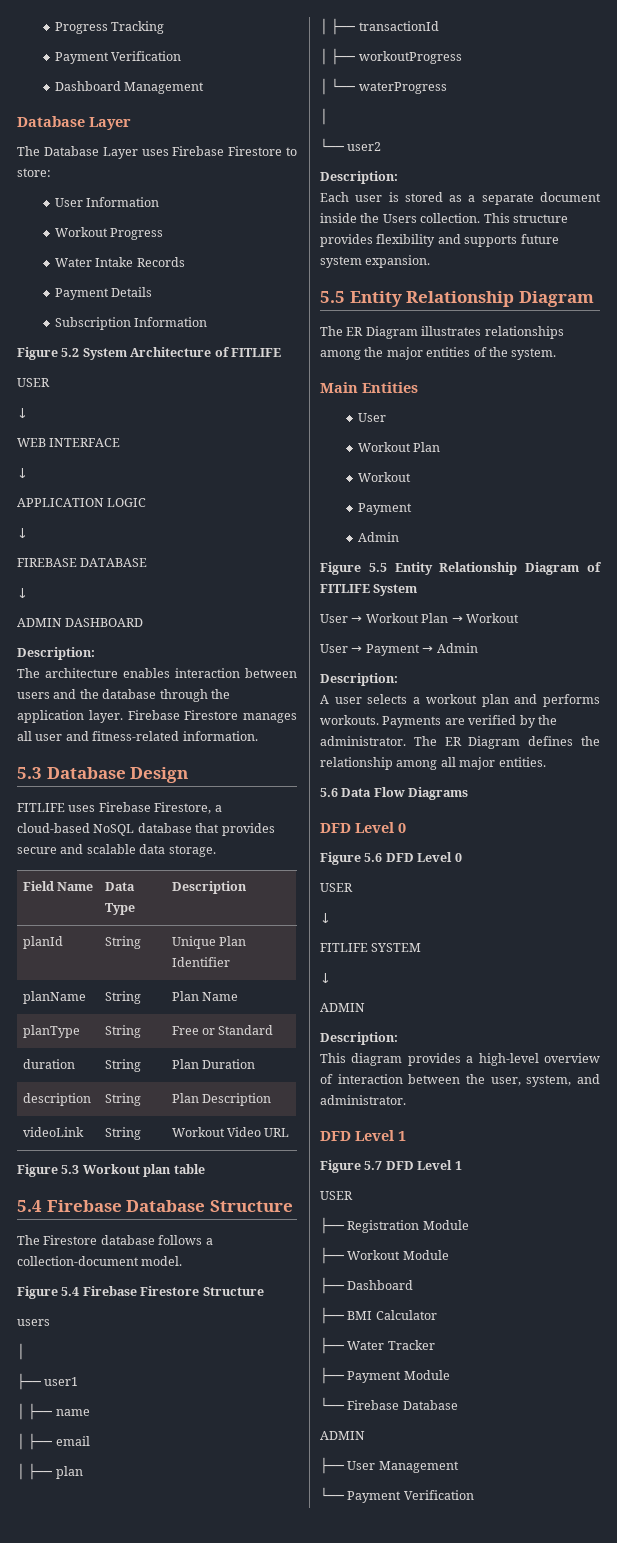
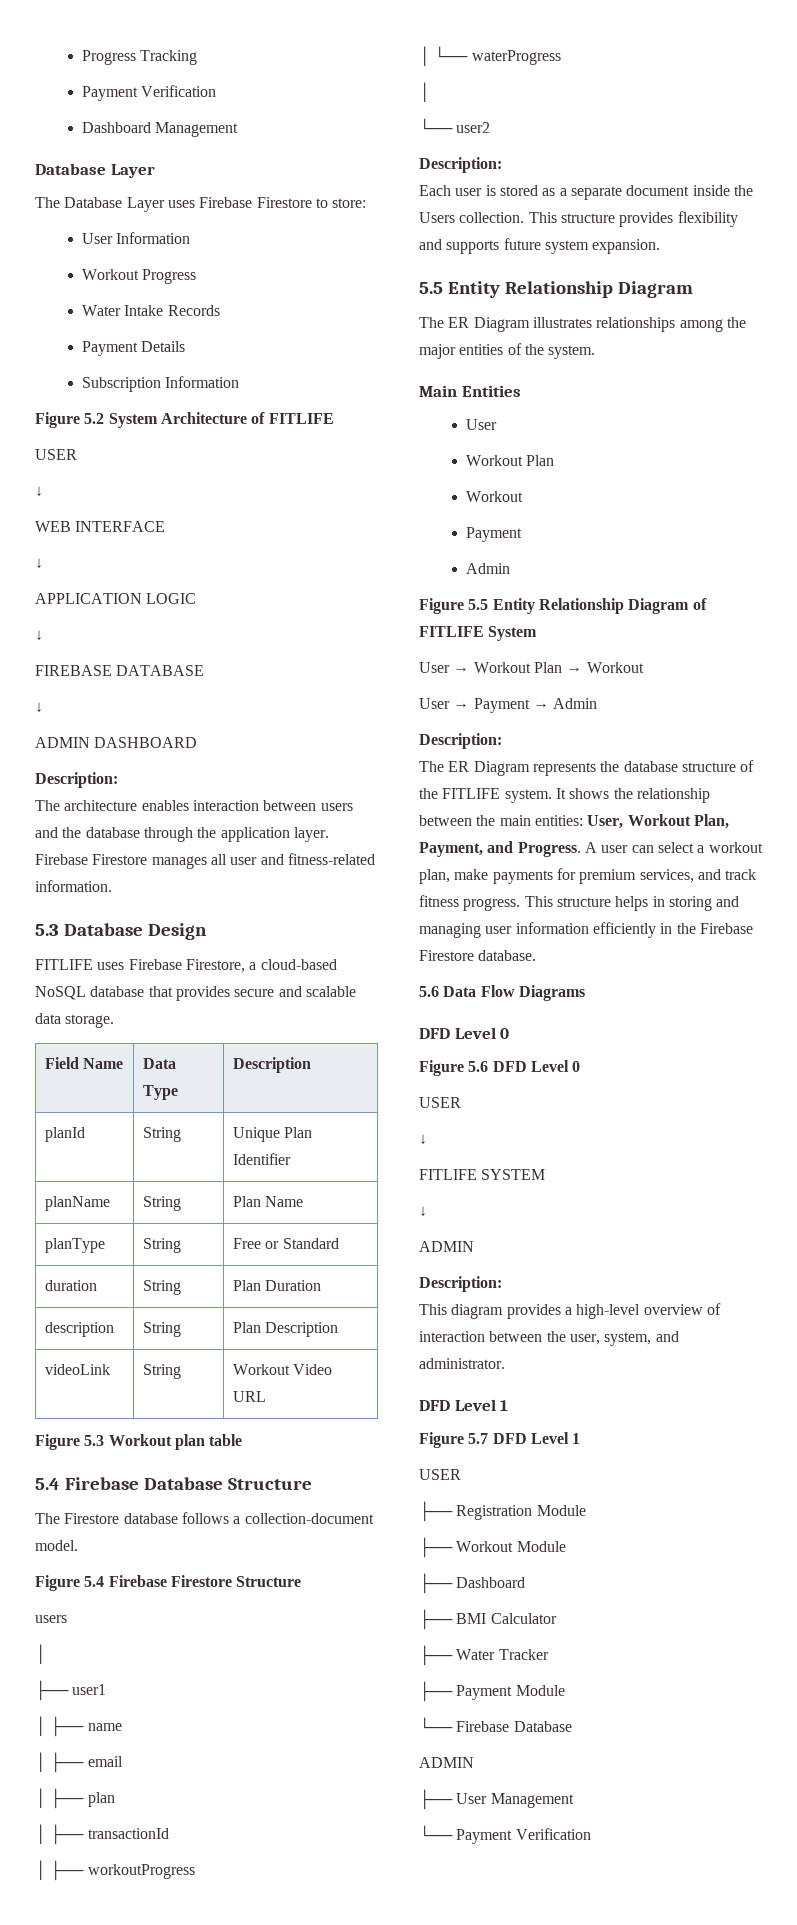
[320,694,600,707] [320,715,557,728] [320,736,600,749] [320,757,546,770] A user selects a workout plan and performs workouts. Payments are verified by the administrator. The ER Diagram defines the relationship among all major entities. -> [419,760,755,776] [419,788,710,803] [419,814,729,829] [419,841,763,857] [419,868,757,884] [419,895,740,911] [419,922,753,938] [419,950,537,961] The ER Diagram represents the database structure of the FITLIFE system. It shows the relationship between the main entities: User, Workout Plan, Payment, and Progress. A user can select a workout plan, make payments for premium services, and track fitness progress. This structure helps in storing and managing user information efficiently in the Firebase Firestore database.

